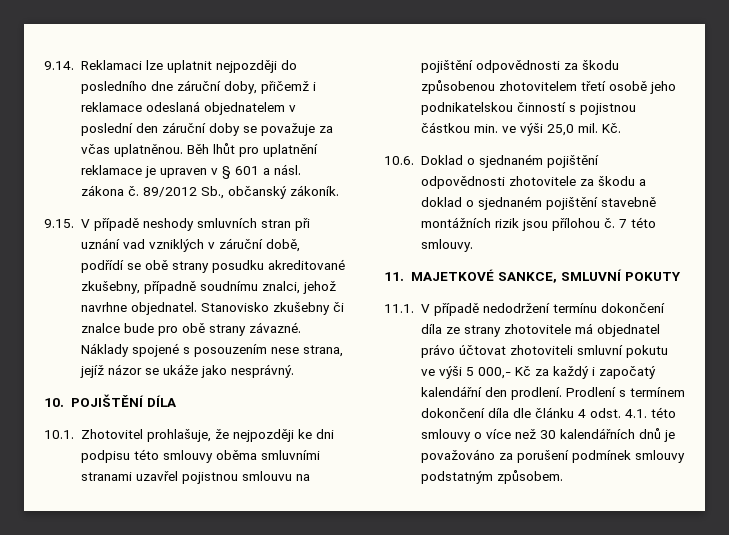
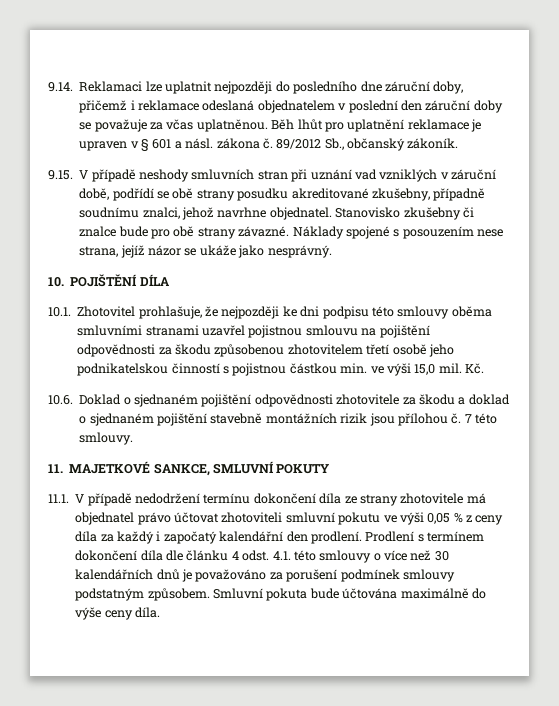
[546,124,574,136] 25,0 -> [414,364,436,375] 15,0
[465,366,531,379] 5 000,- Kč -> [427,513,504,525] [75,531,98,542] 0,05 % z ceny díla
(563, 477) none -> [213,588,486,601] [75,607,160,620] Smluvní pokuta bude účtována maximálně do výše ceny díla.

